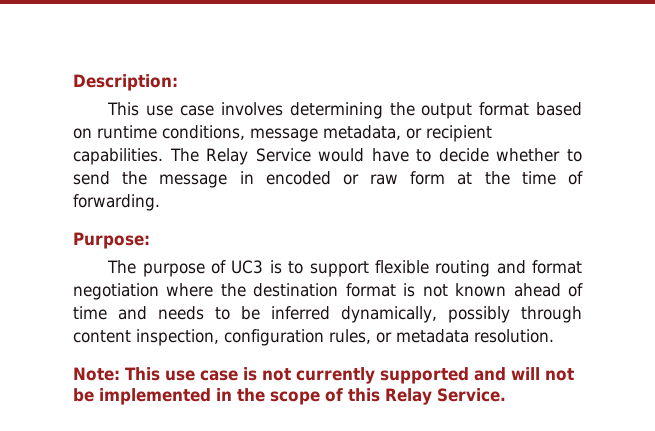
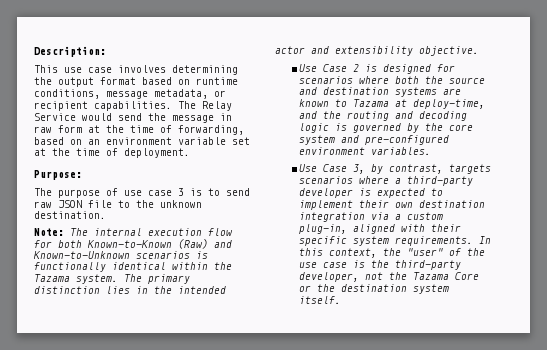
[371,148,582,162] have to decide whether to -> (112, 117) none
[265,171,359,185] encoded or -> (232, 117) none
[73,194,160,211] [73,232,150,249] [107,260,582,277] [73,283,584,300] [73,306,582,323] [73,329,554,346] [73,367,574,384] [73,388,506,405] forwarding. // Purpose: // The purpose of UC3 is to support flexible routing and format negotiation where the destination format is not known ahead of time and needs to be inferred dynamically, possibly through content inspection, configuration rules, or metadata resolution. // Note: This use case is not currently supported and will not be implemented in the scope of this Relay Service. -> [178,125,244,135] [34,137,250,145] [34,148,190,158] [34,170,82,180] [34,188,250,198] [34,200,202,208] [34,211,106,219] [34,228,233,236] [34,239,232,249] [33,251,208,259] [34,262,232,272] [34,274,190,284] [34,286,226,294] [275,46,479,56] [299,64,456,74] [299,76,486,84] [299,87,462,97] [299,99,486,109] [299,111,468,121] [299,123,474,133] [299,135,450,145] [299,147,432,155] [299,164,492,174] [299,176,474,186] [299,188,444,198] [299,200,486,210] [299,212,444,222] [299,224,462,234] [299,236,492,246] [299,248,486,258] [299,260,462,270] [299,272,480,282] [299,284,450,294] [299,296,342,304] forwarding, based on an environment variable set at the time of deployment. // Purpose: // The purpose of use case 3 is to send raw JSON file to the unknown destination. // Note: The internal execution flow for both Known-to-Known (Raw) and Known-to-Unknown scenarios is functionally identical within the Tazama system. The primary distinction lies in the intended actor and extensibility objective. // Use Case 2 is designed for scenarios where both the source and destination systems are known to Tazama at deploy-time, and the routing and decoding logic is governed by the core system and pre-configured environment variables. // Use Case 3, by contrast, targets scenarios where a third-party developer is expected to implement their own destination integration via a custom plug-in, aligned with their specific system requirements. In this context, the "user" of the use case is the third-party developer, not the Tazama Core or the destination system itself.

